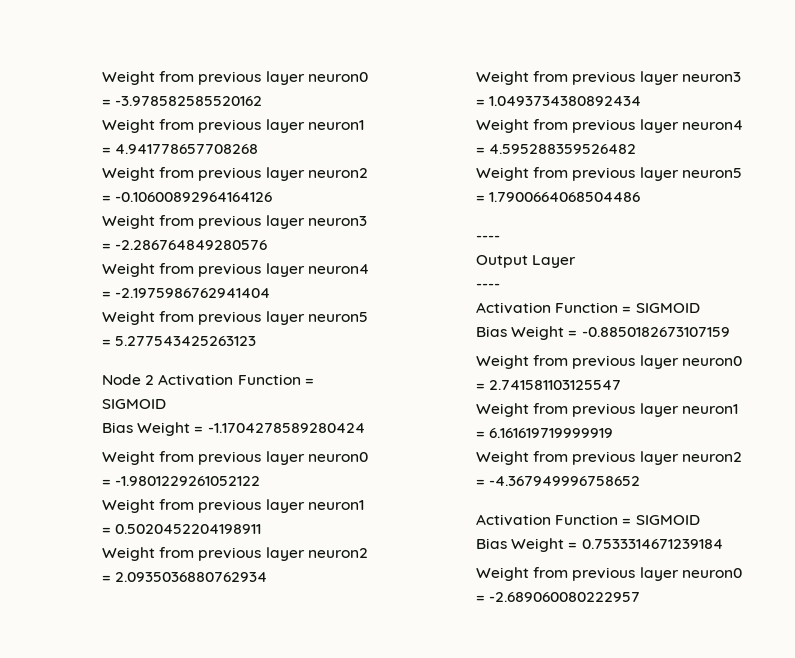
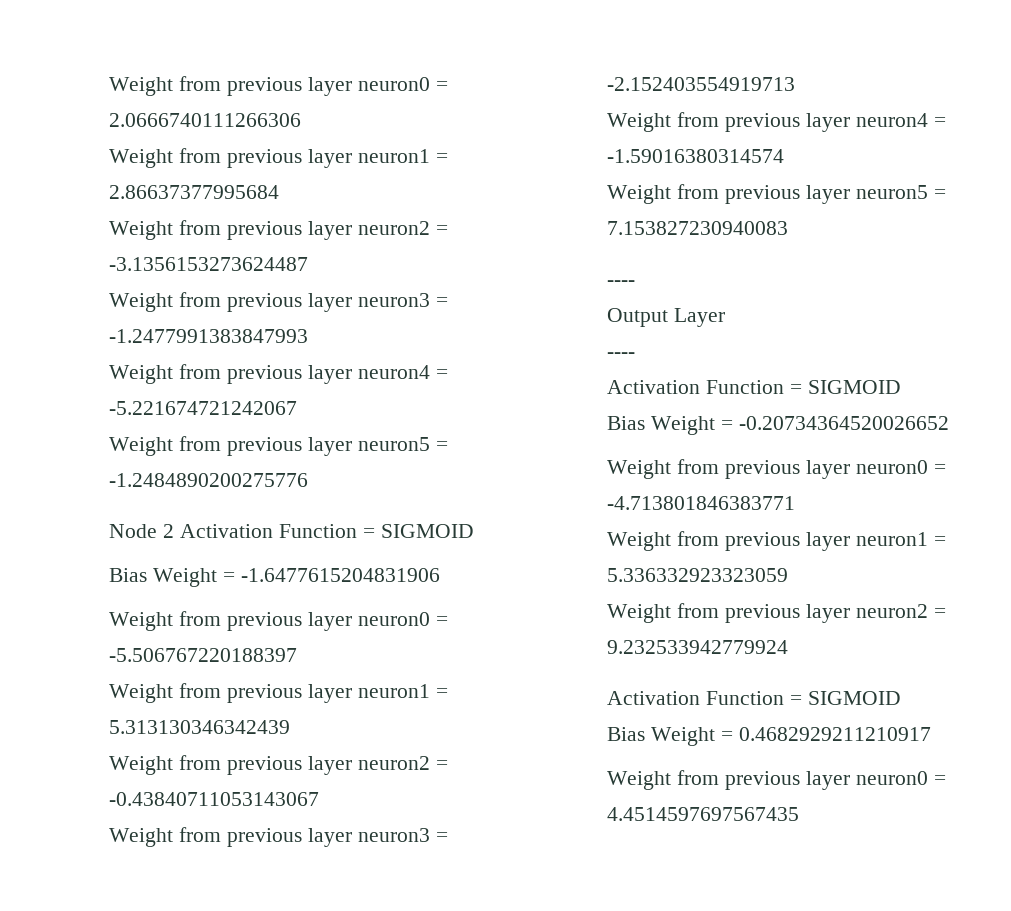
[102,71,368,85] [102,96,263,106] [102,119,364,133] [102,144,259,154] [102,167,368,181] [102,192,273,202] [102,215,367,229] [102,240,268,250] [102,263,369,277] [102,288,271,298] [102,311,368,325] [102,336,257,346] Weight from previous layer neuron0 = -3.978582585520162 // Weight from previous layer neuron1 = 4.941778657708268 // Weight from previous layer neuron2 = -0.10600892964164126 // Weight from previous layer neuron3 = -2.286764849280576 // Weight from previous layer neuron4 = -2.1975986762941404 // Weight from previous layer neuron5 = 5.277543425263123 -> [109,76,448,96] [109,113,302,127] [109,148,448,168] [109,185,280,199] [109,220,448,240] [109,257,309,271] [109,292,448,312] [109,329,309,343] [109,364,448,384] [109,401,298,415] [109,436,448,456] [109,473,309,487] Weight from previous layer neuron0 = 2.0666740111266306 // Weight from previous layer neuron1 = 2.86637377995684 // Weight from previous layer neuron2 = -3.1356153273624487 // Weight from previous layer neuron3 = -1.2477991383847993 // Weight from previous layer neuron4 = -5.221674721242067 // Weight from previous layer neuron5 = -1.2484890200275776
[207,423,365,433] [102,451,368,465] [102,476,261,486] [102,499,364,513] [102,524,262,534] [102,547,368,561] [102,572,268,582] [476,71,741,85] [476,96,642,106] [476,119,743,133] [476,144,637,154] [476,167,742,181] [476,192,641,202] -1.1704278589280424 // Weight from previous layer neuron0 = -1.9801229261052122 // Weight from previous layer neuron1 = 0.5020452204198911 // Weight from previous layer neuron2 = 2.0935036880762934 // Weight from previous layer neuron3 = 1.0493734380892434 // Weight from previous layer neuron4 = 4.595288359526482 // Weight from previous layer neuron5 = 1.7900664068504486 -> [240,568,440,582] [109,611,448,631] [109,648,298,662] [109,683,448,703] [109,720,291,734] [109,755,448,775] [109,792,320,806] [109,827,448,847] [607,77,796,91] [607,112,946,132] [607,149,785,163] [607,184,946,204] [607,221,789,235] -1.6477615204831906 // Weight from previous layer neuron0 = -5.506767220188397 // Weight from previous layer neuron1 = 5.313130346342439 // Weight from previous layer neuron2 = -0.43840711053143067 // Weight from previous layer neuron3 = -2.152403554919713 // Weight from previous layer neuron4 = -1.59016380314574 // Weight from previous layer neuron5 = 7.153827230940083
[581,327,730,337] [476,355,742,369] [476,380,622,390] [476,403,738,417] [476,428,614,438] [476,451,742,465] [476,476,641,486] [476,514,700,526] [476,538,723,552] [476,567,742,581] [476,592,641,602] -0.8850182673107159 // Weight from previous layer neuron0 = 2.741581103125547 // Weight from previous layer neuron1 = 6.161619719999919 // Weight from previous layer neuron2 = -4.367949996758652 // Activation Function = SIGMOID // Bias Weight = 0.7533314671239184 // Weight from previous layer neuron0 = -2.689060080222957 -> [738,416,949,430] [607,459,946,479] [607,496,796,510] [607,531,946,551] [607,568,789,582] [607,603,946,623] [607,640,789,654] [607,691,901,705] [607,727,931,746] [607,770,946,790] [607,807,800,821] -0.20734364520026652 // Weight from previous layer neuron0 = -4.713801846383771 // Weight from previous layer neuron1 = 5.336332923323059 // Weight from previous layer neuron2 = 9.232533942779924 // Activation Function = SIGMOID // Bias Weight = 0.4682929211210917 // Weight from previous layer neuron0 = 4.4514597697567435

